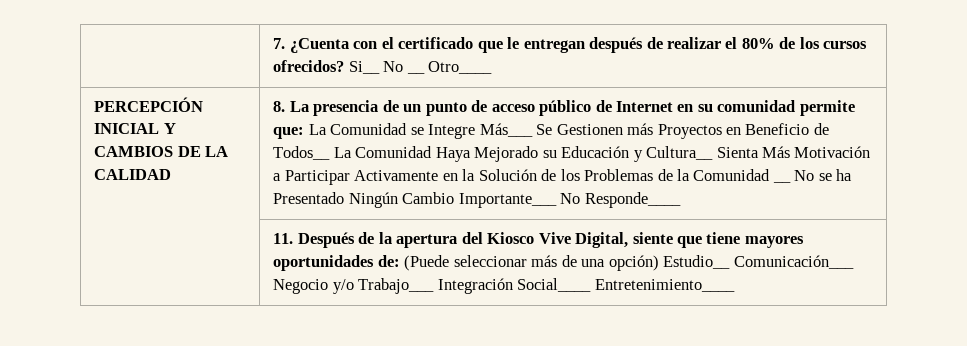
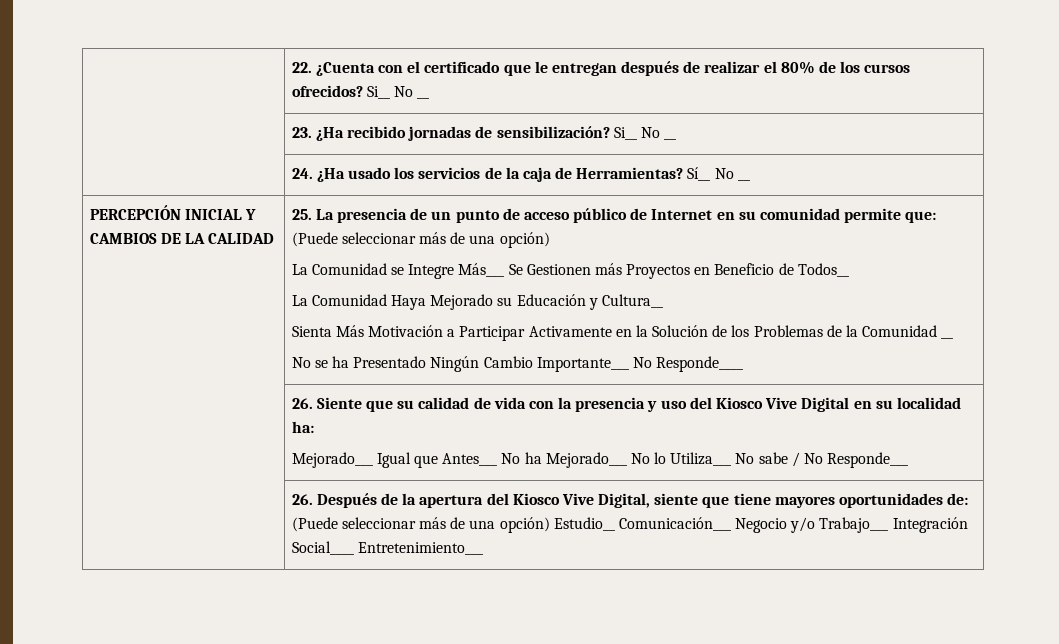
[273,38,286,49] | 7. -> [291,62,312,73] | 22.
[428,61,493,74] Otro____ -> [291,126,660,141] [664,138,677,140] [291,167,734,182] [737,179,750,181] // | 23. ¿Ha recibido jornadas de sensibilización? Si__ No __ // | 24. ¿Ha usado los servicios de la caja de Herramientas? Sí__ No __
[273,101,286,112] 8. -> [291,209,312,220] 25.
(305, 133) none -> [291,232,550,248] (Puede seleccionar más de una opción) //
(331, 153) none -> (849, 270) //
(714, 153) none -> (663, 301) //
(791, 182) none -> (954, 338) //
[273,233,294,244] 11. -> [291,397,961,412] [291,421,314,433] [291,452,909,468] [291,494,313,505] 26. Siente que su calidad de vida con la presencia y uso del Kiosco Vive Digital en su localidad ha: // Mejorado___ Igual que Antes___ No ha Mejorado___ No lo Utiliza___ No sabe / No Responde___ // | 26.
[594,279,735,292] Entretenimiento____ -> [357,542,483,555] Entretenimiento___

